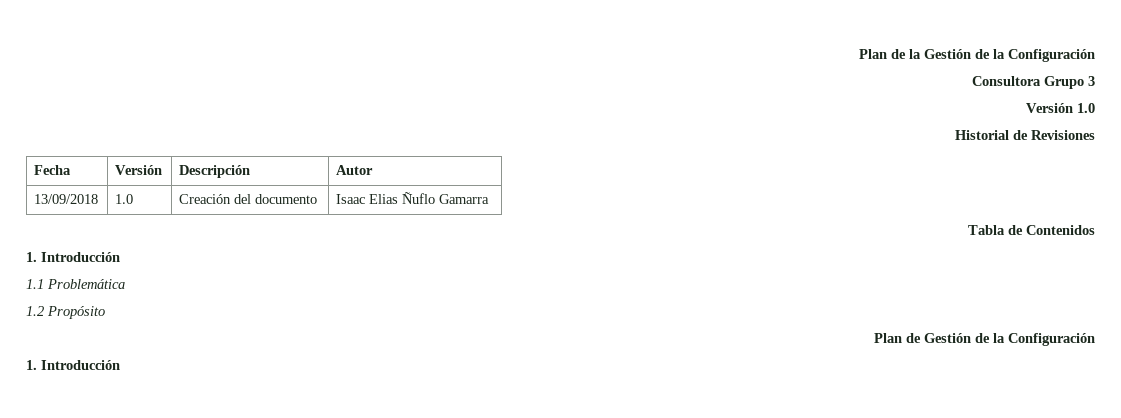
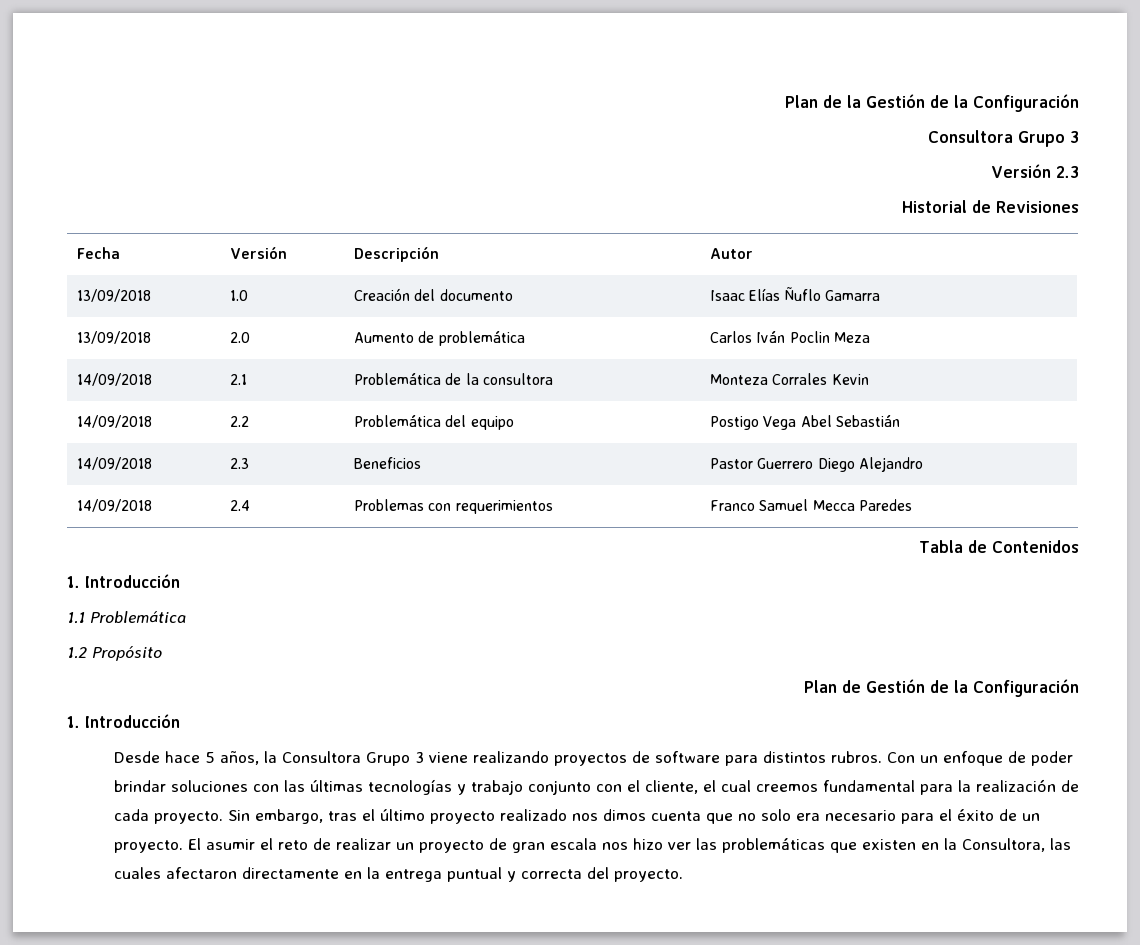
[1077,103,1095,113] 1.0 -> [1056,166,1079,178] 2.3
[369,194,399,204] Elias -> [749,288,781,301] Elías
(490, 199) none -> [77,331,152,344] [230,332,251,343] [354,331,525,346] [710,331,870,343] [77,373,153,386] [230,374,248,385] [354,373,553,385] [710,373,869,385] [77,415,153,428] [230,416,250,427] [354,415,514,430] [710,415,900,430] [77,457,153,470] [230,458,250,469] [354,457,422,469] [710,457,923,472] [77,499,153,512] [230,500,251,511] [354,499,553,514] [710,499,912,511] // 13/09/2018 | 2.0 | Aumento de problemática | Carlos Iván Poclin Meza // 14/09/2018 | 2.1 | Problemática de la consultora | Monteza Corrales Kevin // 14/09/2018 | 2.2 | Problemática del equipo | Postigo Vega Abel Sebastián // 14/09/2018 | 2.3 | Beneficios | Pastor Guerrero Diego Alejandro // 14/09/2018 | 2.4 | Problemas con requerimientos | Franco Samuel Mecca Paredes
(120, 365) none -> [113,751,1073,766] [113,779,1079,795] [113,809,1040,824] [113,838,1071,853] [113,867,683,882] // Desde hace 5 años, la Consultora Grupo 3 viene realizando proyectos de software para distintos rubros. Con un enfoque de poder brindar soluciones con las últimas tecnologías y trabajo conjunto con el cliente, el cual creemos fundamental para la realización de cada proyecto. Sin embargo, tras el último proyecto realizado nos dimos cuenta que no solo era necesario para el éxito de un proyecto. El asumir el reto de realizar un proyecto de gran escala nos hizo ver las problemáticas que existen en la Consultora, las cuales afectaron directamente en la entrega puntual y correcta del proyecto.

